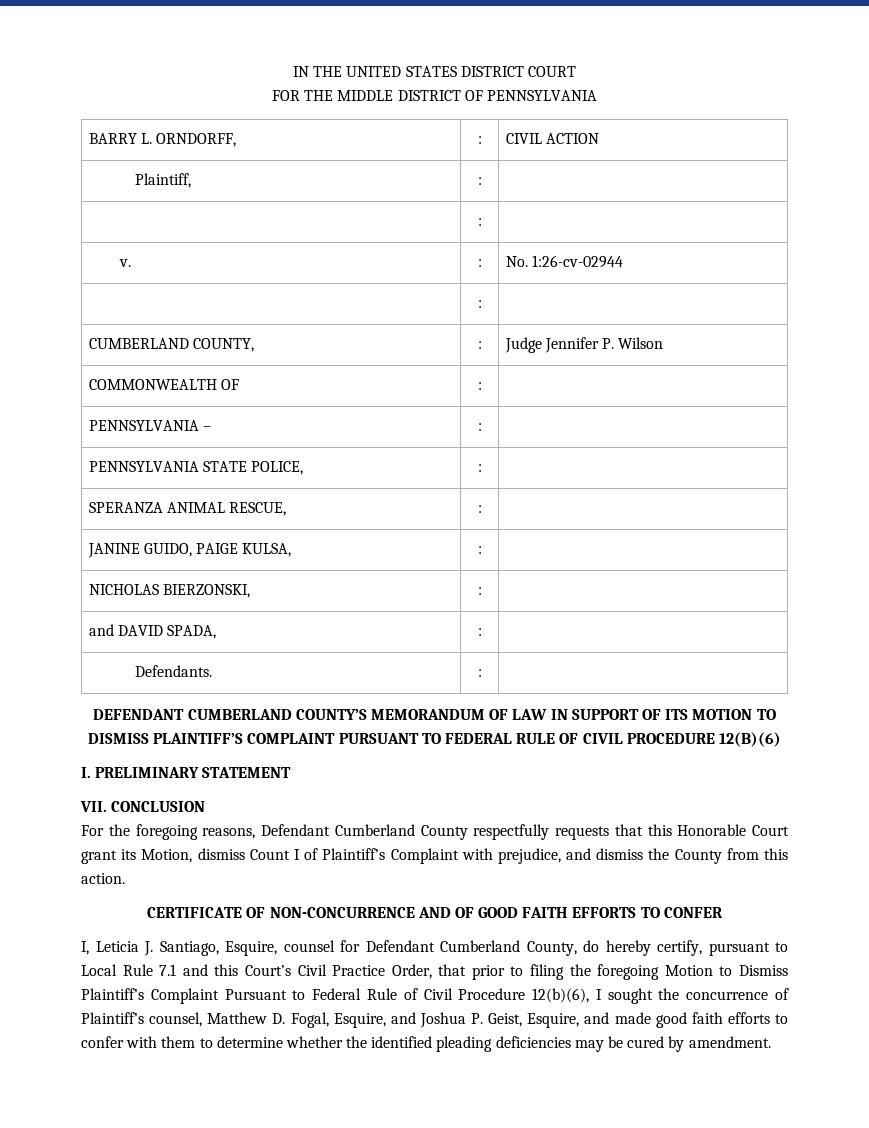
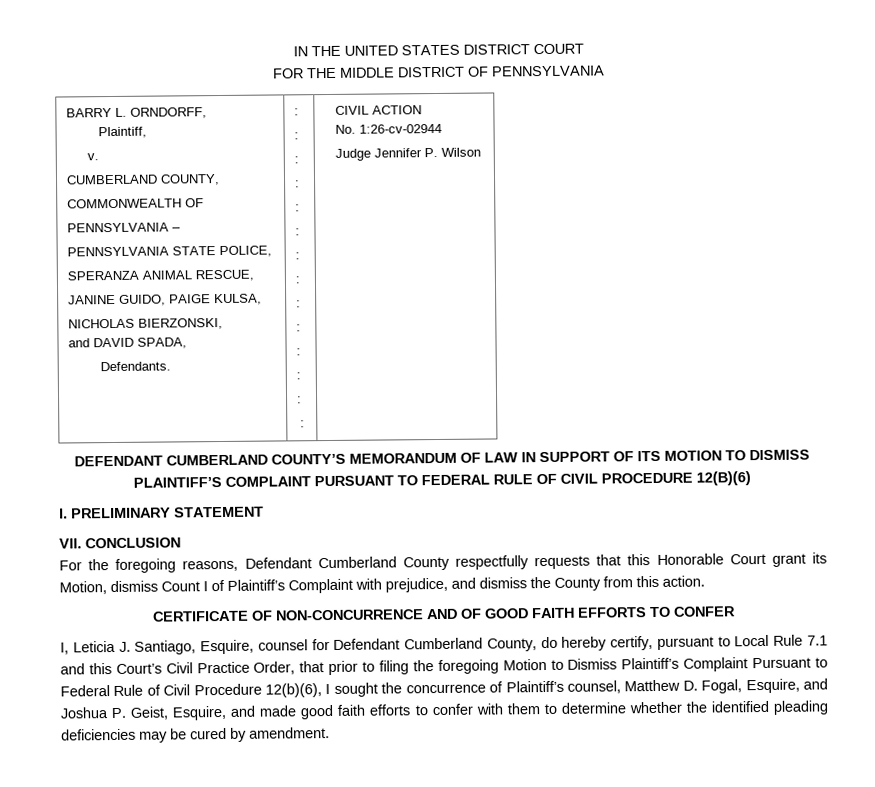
[477,136,482,144] [505,133,600,144] [134,173,191,188] [477,177,482,185] [477,218,482,226] [118,259,131,267] [477,259,482,267] [505,255,624,268] [477,300,482,308] [88,338,255,352] [477,341,482,349] [504,337,664,353] [88,379,240,390] [477,382,482,390] [88,420,212,431] [477,423,482,431] [88,461,304,475] [477,464,482,472] [88,502,287,516] [477,505,482,513] [87,543,292,558] [477,546,482,554] [88,584,251,598] [477,587,482,595] [88,624,217,639] [477,628,482,636] [134,665,212,677] [477,669,482,677] | : | CIVIL ACTION // Plaintiff, | : | // | : | // v. | : | No. 1:26-cv-02944 // | : | // CUMBERLAND COUNTY, | : | Judge Jennifer P. Wilson // COMMONWEALTH OF | : | // PENNSYLVANIA – | : | // PENNSYLVANIA STATE POLICE, | : | // SPERANZA ANIMAL RESCUE, | : | // JANINE GUIDO, PAIGE KULSA, | : | // NICHOLAS BIERZONSKI, | : | // and DAVID SPADA, | : | // Defendants. | : | -> [98,126,148,139] [87,153,100,161] [66,174,221,186] [67,198,205,209] [67,222,182,233] [67,245,273,258] [67,269,255,282] [68,293,263,306] [68,317,224,330] [68,337,188,349] [100,361,172,372] [294,108,300,116] [294,132,300,140] [294,156,300,164] [295,180,301,188] [295,204,301,212] [295,228,301,236] [295,252,301,260] [295,276,301,284] [296,300,302,308] [296,324,302,332] [296,348,302,356] [296,372,302,380] [297,396,303,404] [299,420,305,428] [334,105,422,115] [334,123,442,134] [334,147,481,161] // Plaintiff, // v. // CUMBERLAND COUNTY, // COMMONWEALTH OF // PENNSYLVANIA – // PENNSYLVANIA STATE POLICE, // SPERANZA ANIMAL RESCUE, // JANINE GUIDO, PAIGE KULSA, // NICHOLAS BIERZONSKI, // and DAVID SPADA, // Defendants. | : // : // : // : // : // : // : // : // : // : // : // : // : // : | CIVIL ACTION // No. 1:26-cv-02944 // Judge Jennifer P. Wilson

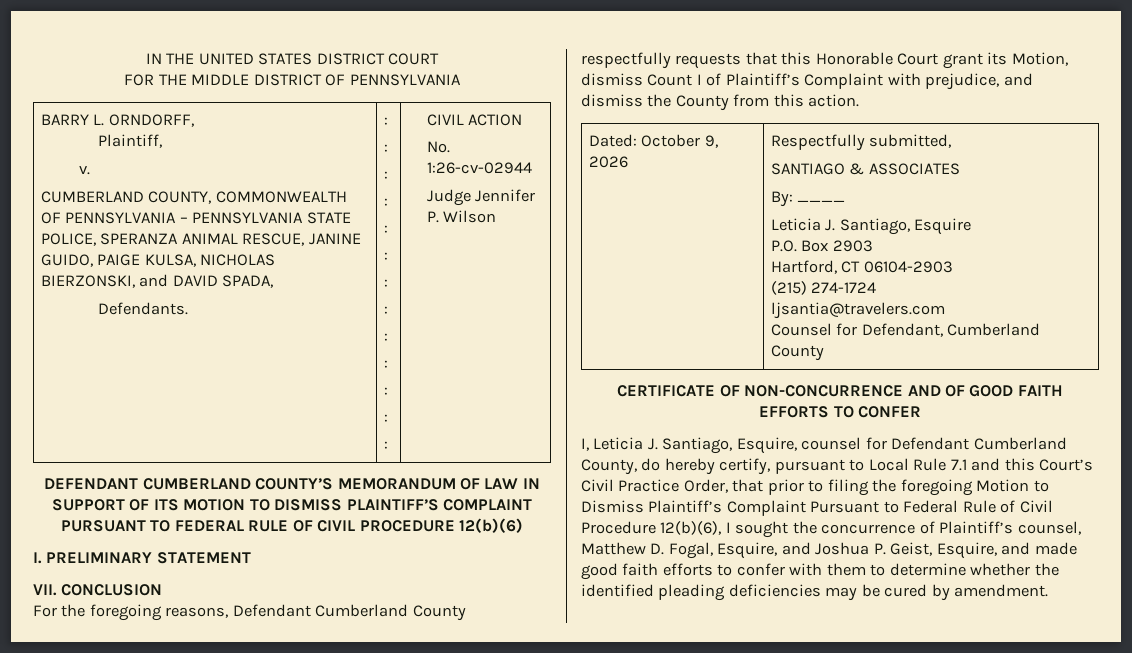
(221, 180) // -> (212, 197) none
(205, 203) // -> (61, 218) none
(182, 229) // -> (188, 220) none
(273, 251) // -> (96, 239) none
(255, 275) // -> (305, 239) none
(263, 299) // -> (196, 260) none
(224, 323) // -> (135, 281) none
[299,420,305,428] // : -> (388, 445) none
[696,471,751,486] 12(B)(6) -> [459,518,524,533] 12(b)(6)
(705, 581) none -> [588,134,718,148] [588,156,628,168] [770,134,952,151] [770,163,960,175] [770,191,846,207] [770,218,972,235] [770,240,873,252] [770,260,953,274] [770,281,877,295] [770,302,945,319] [770,323,1041,337] [770,345,824,361] // Dated: October 9, 2026 | Respectfully submitted, // SANTIAGO & ASSOCIATES // By: ____ // Leticia J. Santiago, Esquire // P.O. Box 2903 // Hartford, CT 06104-2903 // (215) 274-1724 // ljsantia@travelers.com // Counsel for Defendant, Cumberland County

